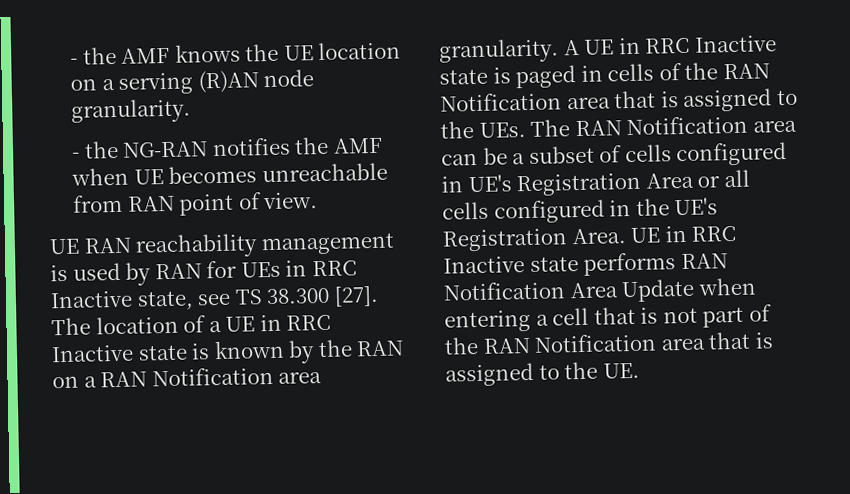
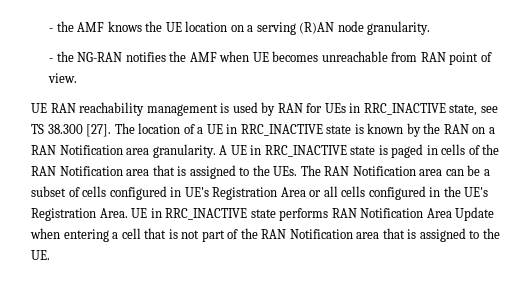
[311,260,357,277] [50,290,133,309] RRC Inactive -> [363,103,446,115] RRC_INACTIVE
[286,314,332,331] [51,344,134,363] RRC Inactive -> [240,124,323,136] RRC_INACTIVE
[645,35,777,54] RRC Inactive -> [264,145,347,157] RRC_INACTIVE
[691,225,737,242] [443,256,525,274] RRC Inactive -> [165,208,248,220] RRC_INACTIVE

